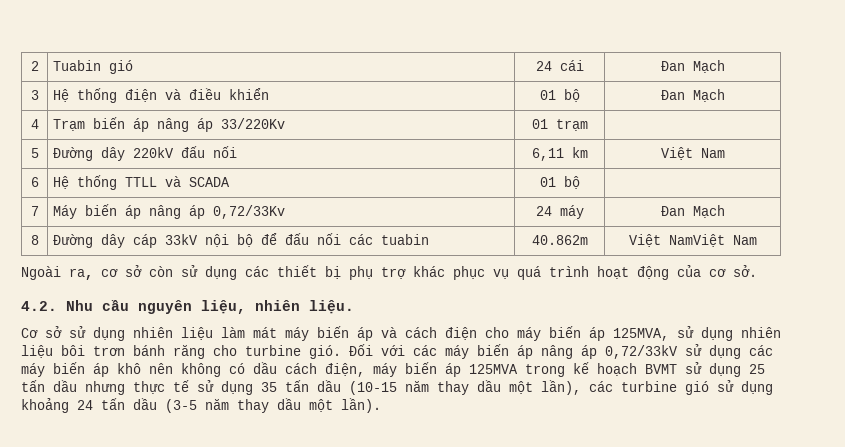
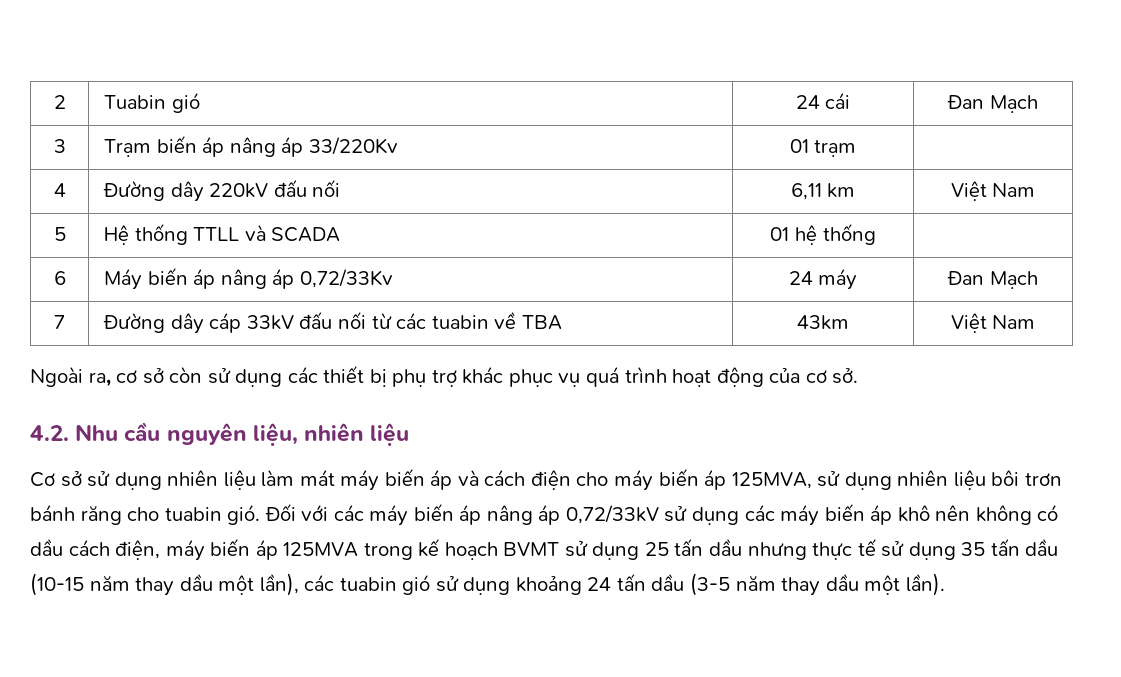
[52,88,269,103] [539,89,580,102] [660,89,725,102] [30,119,39,129] | Hệ thống điện và điều khiển | 01 bộ | Đan Mạch // 4 -> (66, 146) none
[30,148,39,158] 5 -> [53,183,66,197] 4
[30,177,39,187] 6 -> [53,227,66,241] 5
[563,176,580,189] [30,206,39,216] bộ | // 7 -> [795,223,876,245] [53,271,66,285] hệ thống | // 6
[30,235,39,245] 8 -> [54,315,65,329] 7
[204,233,429,247] [531,235,588,245] [628,234,725,247] nội bộ để đấu nối các tuabin | 40.862m | Việt NamViệt -> [299,311,562,330] [797,315,849,330] [950,313,987,333] đấu nối từ các tuabin về TBA | 43km | Việt
[309,300,354,314] liệu. -> [370,423,410,446] liệu
[245,345,301,356] turbine -> [164,507,222,521] tuabin
[621,381,677,392] turbine -> [339,577,397,591] tuabin

